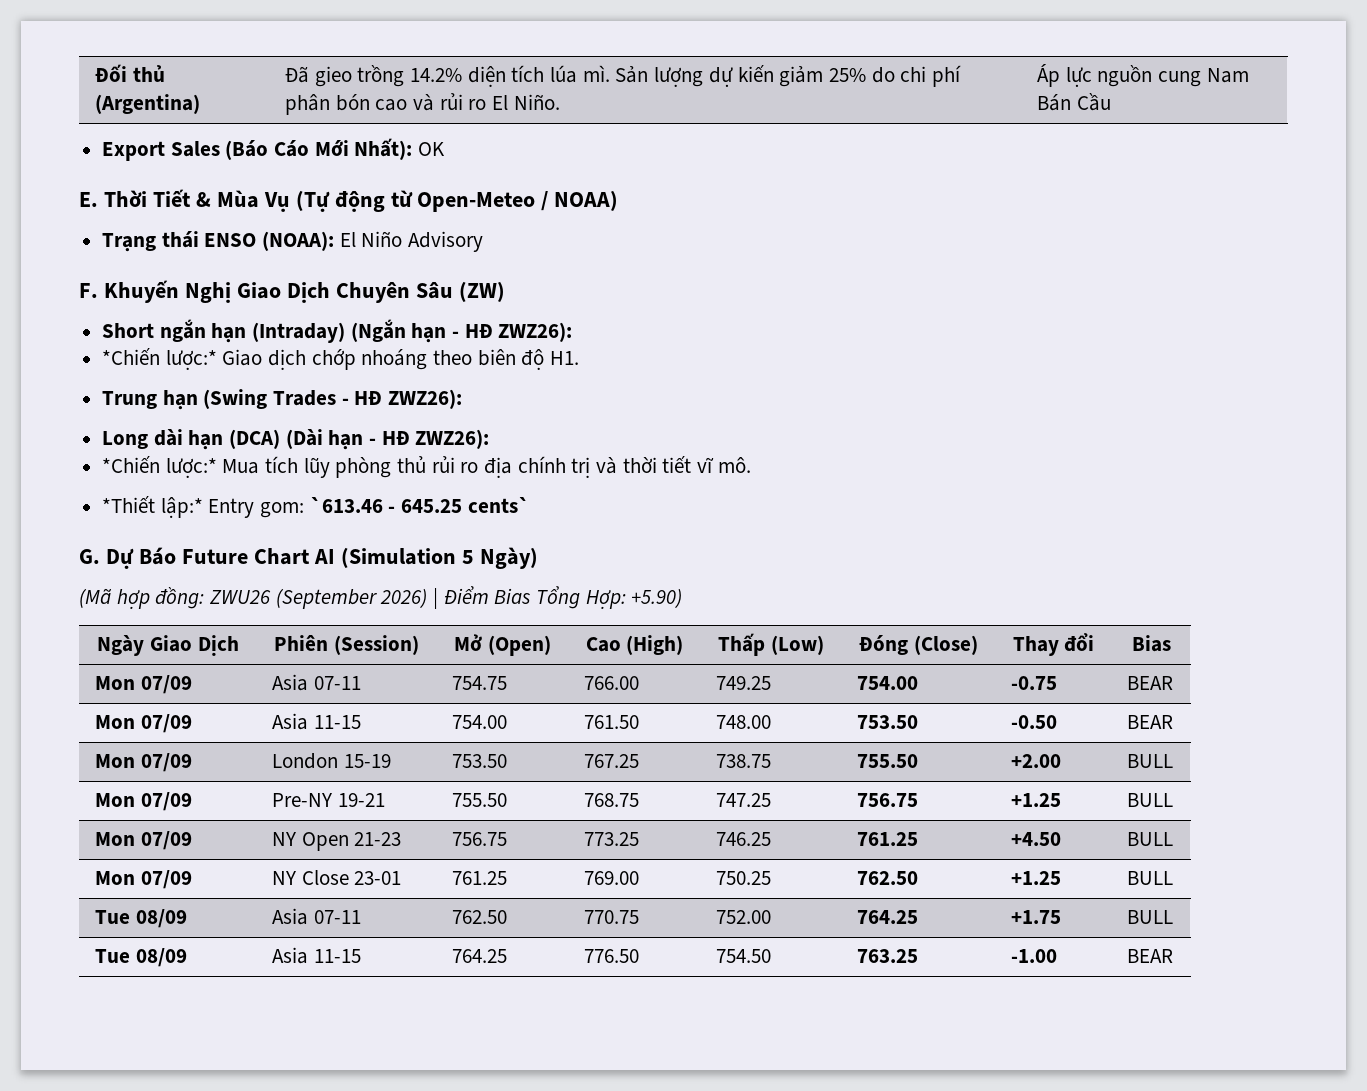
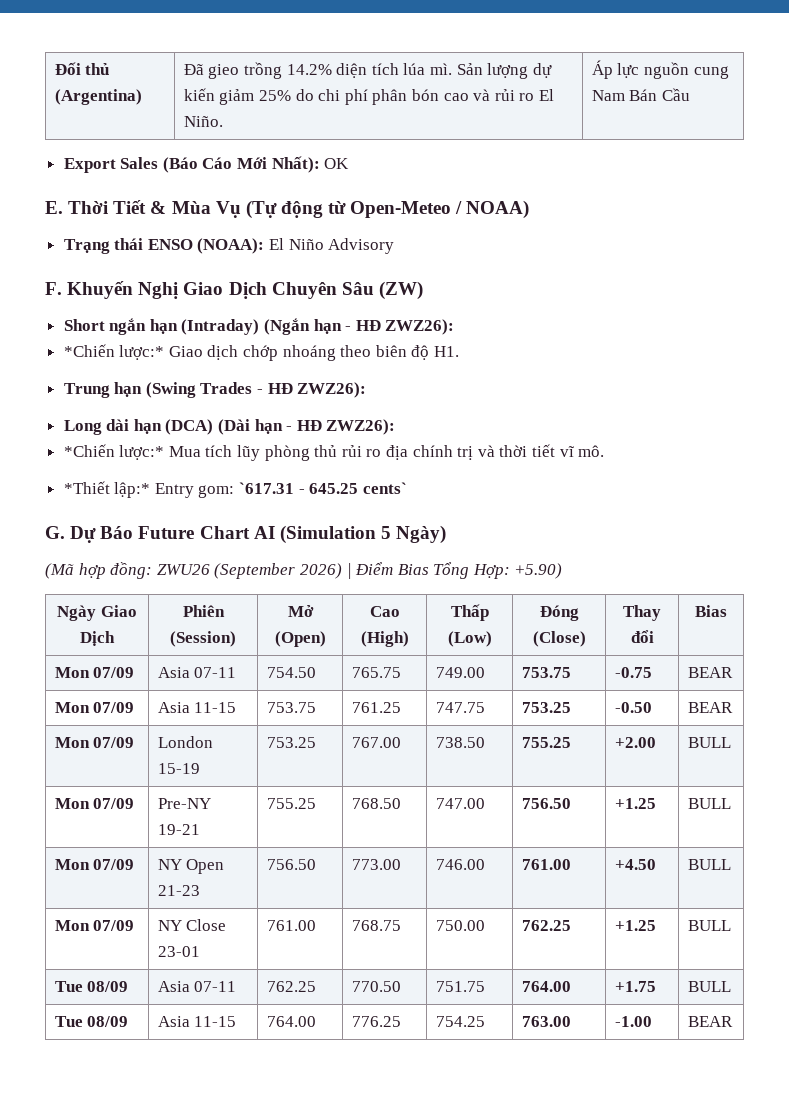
[309,497,383,513] `613.46 -> [239,482,295,494] `617.31
[452,676,508,690] [584,676,640,690] [716,676,772,690] [857,676,919,690] 754.75 | 766.00 | 749.25 | 754.00 -> [266,667,316,678] [351,667,401,678] [435,667,485,678] [521,667,571,678] 754.50 | 765.75 | 749.00 | 753.75
[452,715,508,729] [584,715,640,729] [716,715,772,729] [857,715,919,729] 754.00 | 761.50 | 748.00 | 753.50 -> [266,702,316,713] [351,702,401,713] [435,702,485,713] [521,702,571,713] 753.75 | 761.25 | 747.75 | 753.25
[452,754,508,768] [584,754,640,768] [716,754,772,768] [857,754,919,768] 753.50 | 767.25 | 738.75 | 755.50 -> [266,737,316,748] [351,737,401,748] [435,737,485,748] [521,737,571,748] 753.25 | 767.00 | 738.50 | 755.25
[452,793,508,807] [584,793,640,807] [716,793,772,807] [857,793,919,807] 755.50 | 768.75 | 747.25 | 756.75 -> [266,798,316,809] [351,798,401,809] [435,798,485,809] [521,798,571,809] 755.25 | 768.50 | 747.00 | 756.50
[452,832,508,846] [584,832,640,846] [716,832,772,846] [857,832,919,846] 756.75 | 773.25 | 746.25 | 761.25 -> [266,859,316,870] [351,859,401,870] [435,859,485,870] [521,859,571,870] 756.50 | 773.00 | 746.00 | 761.00
[452,871,508,885] [584,871,640,885] [716,871,772,885] [857,871,919,885] 761.25 | 769.00 | 750.25 | 762.50 -> [266,920,316,931] [351,920,401,931] [435,920,485,931] [521,920,571,931] 761.00 | 768.75 | 750.00 | 762.25
[452,910,508,924] [584,910,640,924] [716,910,772,924] [857,910,919,924] 762.50 | 770.75 | 752.00 | 764.25 -> [266,981,316,992] [351,981,401,992] [435,981,485,992] [521,981,571,992] 762.25 | 770.50 | 751.75 | 764.00
[452,949,508,963] [584,949,640,963] [716,949,772,963] [857,949,919,963] 764.25 | 776.50 | 754.50 | 763.25 -> [266,1016,316,1027] [351,1016,401,1027] [435,1016,485,1027] [521,1016,571,1027] 764.00 | 776.25 | 754.25 | 763.00

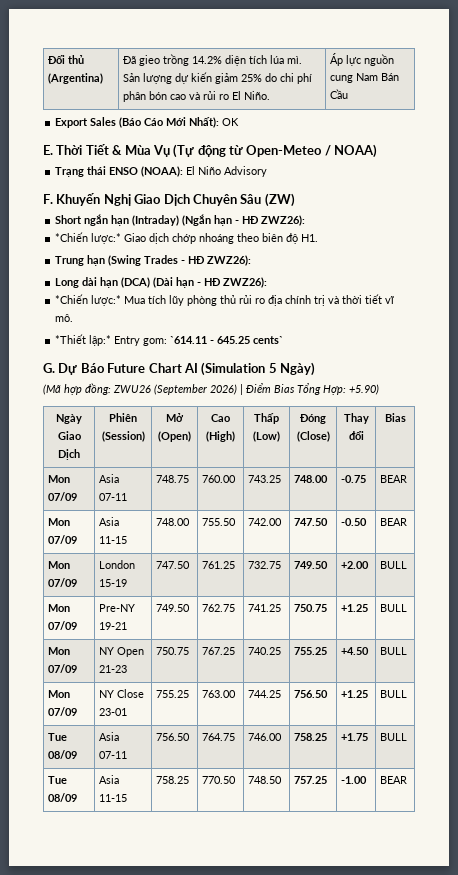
[239,482,295,494] `617.31 -> [170,336,208,344] `614.11
[266,667,316,678] [351,667,401,678] [435,667,485,678] [521,667,571,678] 754.50 | 765.75 | 749.00 | 753.75 -> [156,475,190,483] [202,475,237,483] [248,475,282,483] [294,475,329,483] 748.75 | 760.00 | 743.25 | 748.00
[266,702,316,713] [351,702,401,713] [435,702,485,713] [521,702,571,713] 753.75 | 761.25 | 747.75 | 753.25 -> [156,518,191,526] [202,518,237,526] [248,518,283,526] [294,518,329,526] 748.00 | 755.50 | 742.00 | 747.50
[266,737,316,748] [351,737,401,748] [435,737,485,748] [521,737,571,748] 753.25 | 767.00 | 738.50 | 755.25 -> [156,561,191,569] [202,561,236,569] [248,561,282,569] [294,561,329,569] 747.50 | 761.25 | 732.75 | 749.50
[266,798,316,809] [351,798,401,809] [435,798,485,809] [521,798,571,809] 755.25 | 768.50 | 747.00 | 756.50 -> [156,604,191,612] [202,604,236,612] [248,604,282,612] [294,604,328,612] 749.50 | 762.75 | 741.25 | 750.75
[266,859,316,870] [351,859,401,870] [435,859,485,870] [521,859,571,870] 756.50 | 773.00 | 746.00 | 761.00 -> [156,647,190,655] [202,647,236,655] [248,647,282,655] [294,647,328,655] 750.75 | 767.25 | 740.25 | 755.25
[266,920,316,931] [351,920,401,931] [435,920,485,931] [521,920,571,931] 761.00 | 768.75 | 750.00 | 762.25 -> [156,690,190,698] [202,690,237,698] [248,690,282,698] [294,690,329,698] 755.25 | 763.00 | 744.25 | 756.50
[266,981,316,992] [351,981,401,992] [435,981,485,992] [521,981,571,992] 762.25 | 770.50 | 751.75 | 764.00 -> [156,733,191,741] [202,733,236,741] [248,733,283,741] [294,733,328,741] 756.50 | 764.75 | 746.00 | 758.25
[266,1016,316,1027] [351,1016,401,1027] [435,1016,485,1027] [521,1016,571,1027] 764.00 | 776.25 | 754.25 | 763.00 -> [156,776,190,784] [202,776,237,784] [248,776,283,784] [294,776,328,784] 758.25 | 770.50 | 748.50 | 757.25

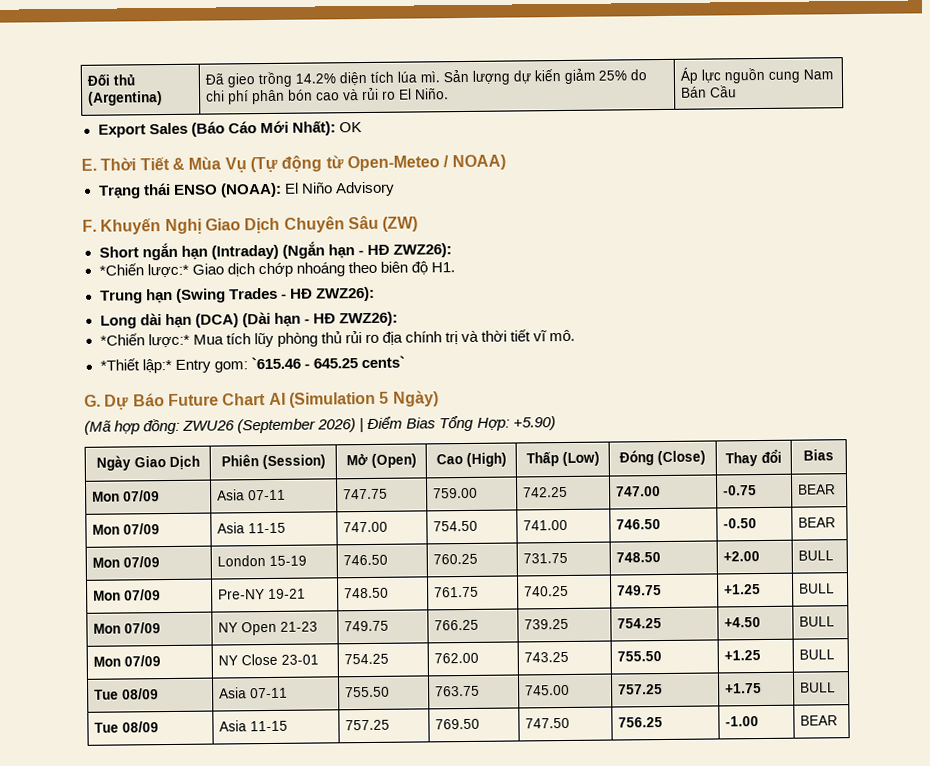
[170,336,208,344] `614.11 -> [250,356,301,370] `615.46
[156,475,190,483] [202,475,237,483] [248,475,282,483] [294,475,329,483] 748.75 | 760.00 | 743.25 | 748.00 -> [342,488,388,500] [432,487,478,499] [522,486,568,498] [615,486,661,497] 747.75 | 759.00 | 742.25 | 747.00
[156,518,191,526] [202,518,237,526] [248,518,283,526] [294,518,329,526] 748.00 | 755.50 | 742.00 | 747.50 -> [342,521,388,533] [432,520,478,532] [522,519,568,531] [615,519,661,530] 747.00 | 754.50 | 741.00 | 746.50
[156,561,191,569] [202,561,236,569] [248,561,282,569] [294,561,329,569] 747.50 | 761.25 | 732.75 | 749.50 -> [342,554,388,566] [432,553,478,565] [522,552,568,564] [615,552,661,563] 746.50 | 760.25 | 731.75 | 748.50
[156,604,191,612] [202,604,236,612] [248,604,282,612] [294,604,328,612] 749.50 | 762.75 | 741.25 | 750.75 -> [343,587,389,599] [433,586,479,598] [523,585,569,597] [616,585,662,596] 748.50 | 761.75 | 740.25 | 749.75
[156,647,190,655] [202,647,236,655] [248,647,282,655] [294,647,328,655] 750.75 | 767.25 | 740.25 | 755.25 -> [343,620,389,632] [433,619,479,631] [523,618,569,630] [616,618,662,629] 749.75 | 766.25 | 739.25 | 754.25
[156,690,190,698] [202,690,237,698] [248,690,282,698] [294,690,329,698] 755.25 | 763.00 | 744.25 | 756.50 -> [343,653,389,665] [433,652,479,664] [523,651,569,663] [616,651,662,662] 754.25 | 762.00 | 743.25 | 755.50
[156,733,191,741] [202,733,236,741] [248,733,283,741] [294,733,328,741] 756.50 | 764.75 | 746.00 | 758.25 -> [344,686,390,698] [434,685,480,697] [524,684,570,696] [617,684,663,695] 755.50 | 763.75 | 745.00 | 757.25
[156,776,190,784] [202,776,237,784] [248,776,283,784] [294,776,328,784] 758.25 | 770.50 | 748.50 | 757.25 -> [344,719,390,731] [434,718,480,730] [524,717,570,729] [617,717,663,728] 757.25 | 769.50 | 747.50 | 756.25

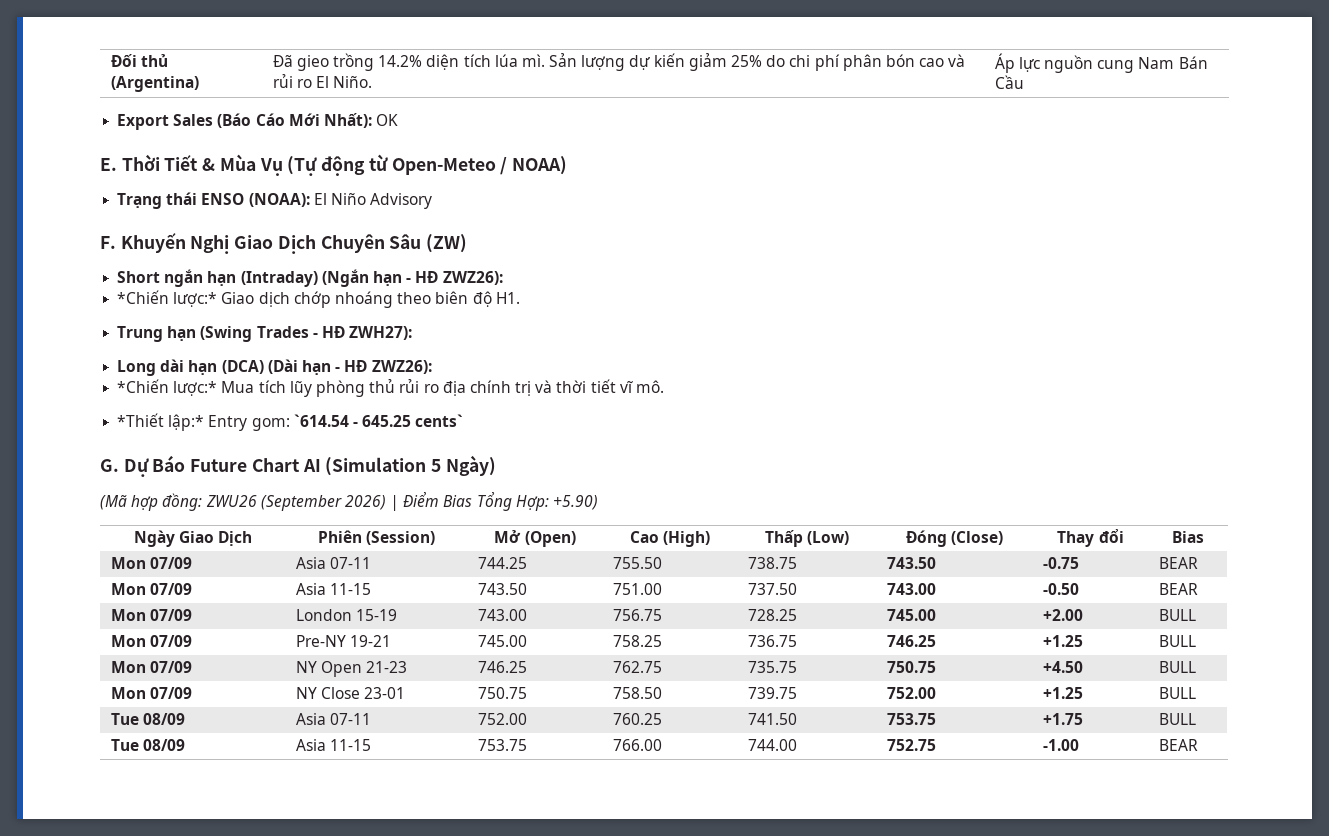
[315,286,375,302] ZWZ26): -> [349,326,413,340] ZWH27):
[250,356,301,370] `615.46 -> [293,414,349,427] `614.54
[342,488,388,500] [432,487,478,499] [522,486,568,498] [615,486,661,497] 747.75 | 759.00 | 742.25 | 747.00 -> [477,557,527,569] [612,557,662,569] [747,557,797,569] [886,557,936,569] 744.25 | 755.50 | 738.75 | 743.50
[342,521,388,533] [432,520,478,532] [522,519,568,531] [615,519,661,530] 747.00 | 754.50 | 741.00 | 746.50 -> [477,583,527,595] [612,583,662,595] [747,583,797,595] [886,583,936,595] 743.50 | 751.00 | 737.50 | 743.00
[342,554,388,566] [432,553,478,565] [522,552,568,564] [615,552,661,563] 746.50 | 760.25 | 731.75 | 748.50 -> [477,609,527,621] [612,609,662,621] [747,609,797,621] [886,609,936,621] 743.00 | 756.75 | 728.25 | 745.00
[343,587,389,599] [433,586,479,598] [523,585,569,597] [616,585,662,596] 748.50 | 761.75 | 740.25 | 749.75 -> [477,635,527,647] [612,635,662,647] [747,635,797,647] [886,635,936,647] 745.00 | 758.25 | 736.75 | 746.25
[343,620,389,632] [433,619,479,631] [523,618,569,630] [616,618,662,629] 749.75 | 766.25 | 739.25 | 754.25 -> [477,661,527,673] [612,661,662,673] [747,661,797,673] [886,661,936,673] 746.25 | 762.75 | 735.75 | 750.75
[343,653,389,665] [433,652,479,664] [523,651,569,663] [616,651,662,662] 754.25 | 762.00 | 743.25 | 755.50 -> [477,687,527,699] [612,687,662,699] [747,687,797,699] [886,687,936,699] 750.75 | 758.50 | 739.75 | 752.00
[344,686,390,698] [434,685,480,697] [524,684,570,696] [617,684,663,695] 755.50 | 763.75 | 745.00 | 757.25 -> [477,713,527,725] [612,713,662,725] [747,713,797,725] [886,713,936,725] 752.00 | 760.25 | 741.50 | 753.75
[344,719,390,731] [434,718,480,730] [524,717,570,729] [617,717,663,728] 757.25 | 769.50 | 747.50 | 756.25 -> [477,739,527,751] [612,739,662,751] [747,739,797,751] [886,739,936,751] 753.75 | 766.00 | 744.00 | 752.75

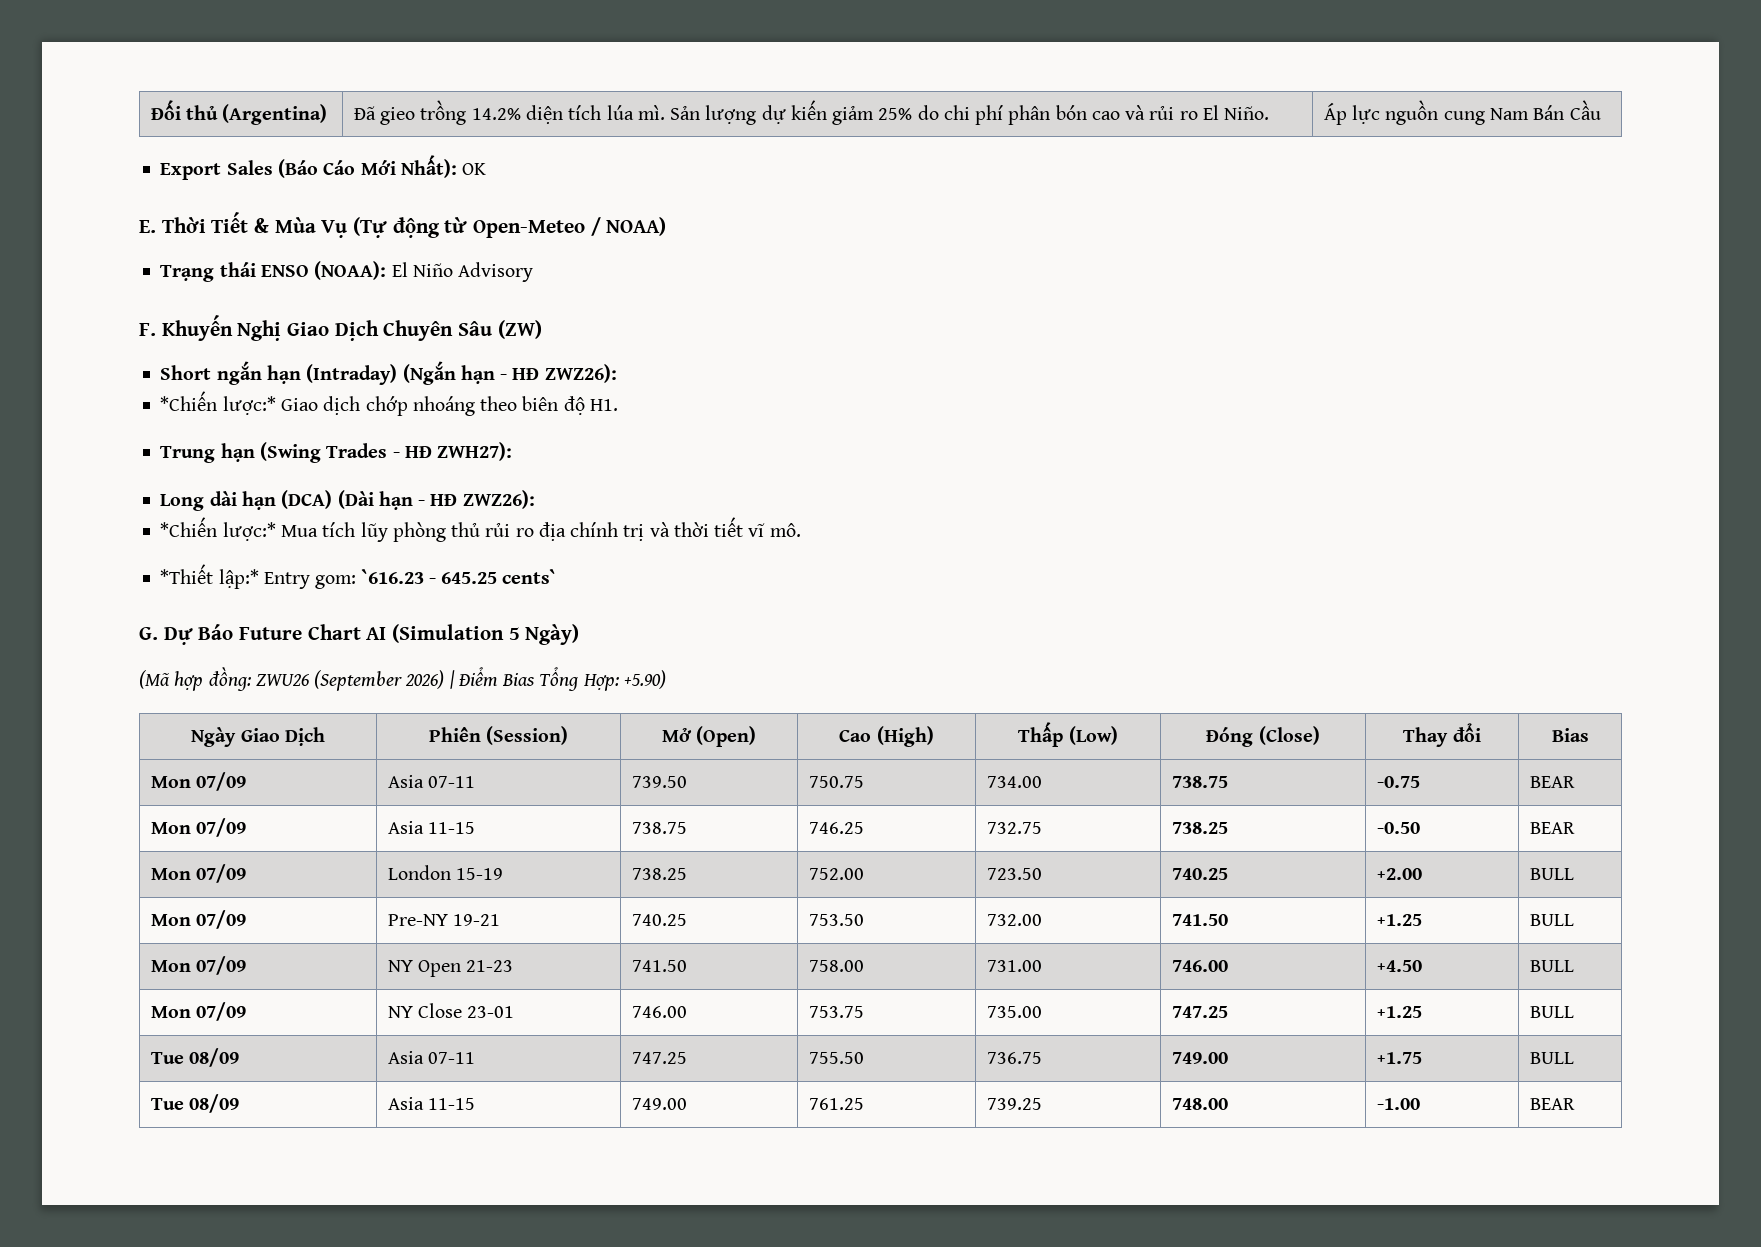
[293,414,349,427] `614.54 -> [360,569,424,584] `616.23
[477,557,527,569] [612,557,662,569] [747,557,797,569] [886,557,936,569] 744.25 | 755.50 | 738.75 | 743.50 -> [631,776,687,788] [808,776,864,788] [986,776,1042,788] [1171,776,1228,788] 739.50 | 750.75 | 734.00 | 738.75
[477,583,527,595] [612,583,662,595] [747,583,797,595] [886,583,936,595] 743.50 | 751.00 | 737.50 | 743.00 -> [631,822,687,834] [808,822,864,834] [986,822,1042,834] [1171,822,1228,834] 738.75 | 746.25 | 732.75 | 738.25
[477,609,527,621] [612,609,662,621] [747,609,797,621] [886,609,936,621] 743.00 | 756.75 | 728.25 | 745.00 -> [631,868,687,880] [808,868,864,880] [986,868,1042,880] [1171,868,1228,880] 738.25 | 752.00 | 723.50 | 740.25
[477,635,527,647] [612,635,662,647] [747,635,797,647] [886,635,936,647] 745.00 | 758.25 | 736.75 | 746.25 -> [631,914,687,926] [808,914,864,926] [986,914,1042,926] [1171,914,1228,926] 740.25 | 753.50 | 732.00 | 741.50
[477,661,527,673] [612,661,662,673] [747,661,797,673] [886,661,936,673] 746.25 | 762.75 | 735.75 | 750.75 -> [631,960,687,972] [808,960,864,972] [986,960,1042,972] [1171,960,1228,972] 741.50 | 758.00 | 731.00 | 746.00
[477,687,527,699] [612,687,662,699] [747,687,797,699] [886,687,936,699] 750.75 | 758.50 | 739.75 | 752.00 -> [631,1006,687,1018] [808,1006,864,1018] [986,1006,1042,1018] [1171,1006,1228,1018] 746.00 | 753.75 | 735.00 | 747.25
[477,713,527,725] [612,713,662,725] [747,713,797,725] [886,713,936,725] 752.00 | 760.25 | 741.50 | 753.75 -> [631,1052,687,1064] [808,1052,864,1064] [986,1052,1042,1064] [1171,1052,1228,1064] 747.25 | 755.50 | 736.75 | 749.00
[477,739,527,751] [612,739,662,751] [747,739,797,751] [886,739,936,751] 753.75 | 766.00 | 744.00 | 752.75 -> [631,1098,687,1110] [808,1098,864,1110] [986,1098,1042,1110] [1171,1098,1228,1110] 749.00 | 761.25 | 739.25 | 748.00

